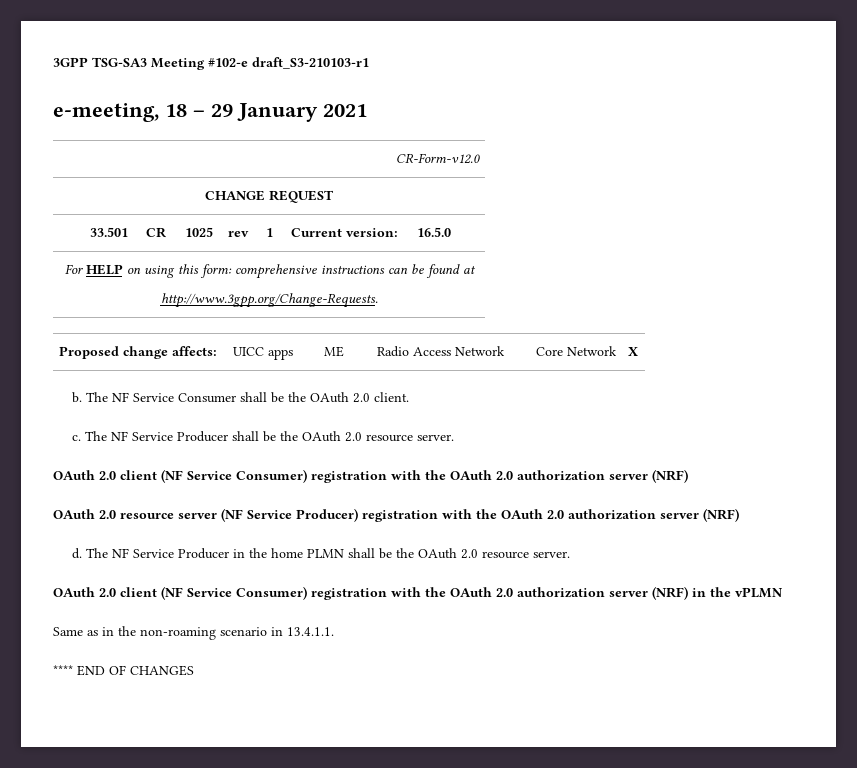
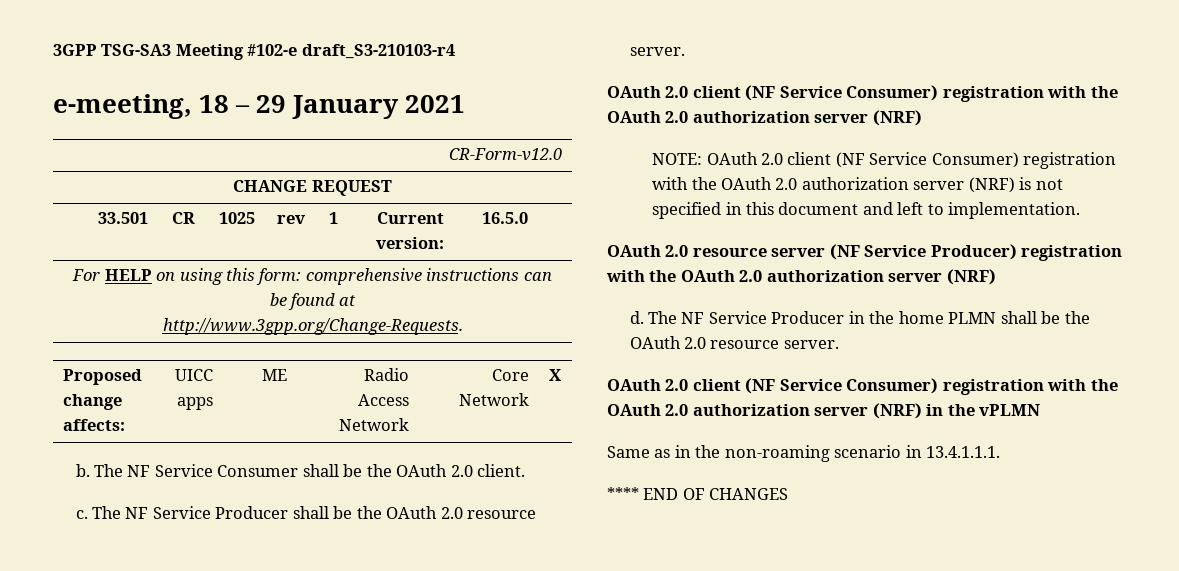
[252,57,369,69] draft_S3-210103-r1 -> [301,44,455,59] draft_S3-210103-r4
(688, 476) none -> [652,152,1117,169] [652,177,1063,193] [652,202,1081,219] // NOTE: OAuth 2.0 client (NF Service Consumer) registration with the OAuth 2.0 authorization server (NRF) is not specified in this document and left to implementation.
[287,627,334,636] 13.4.1.1. -> [926,446,1001,458] 13.4.1.1.1.

